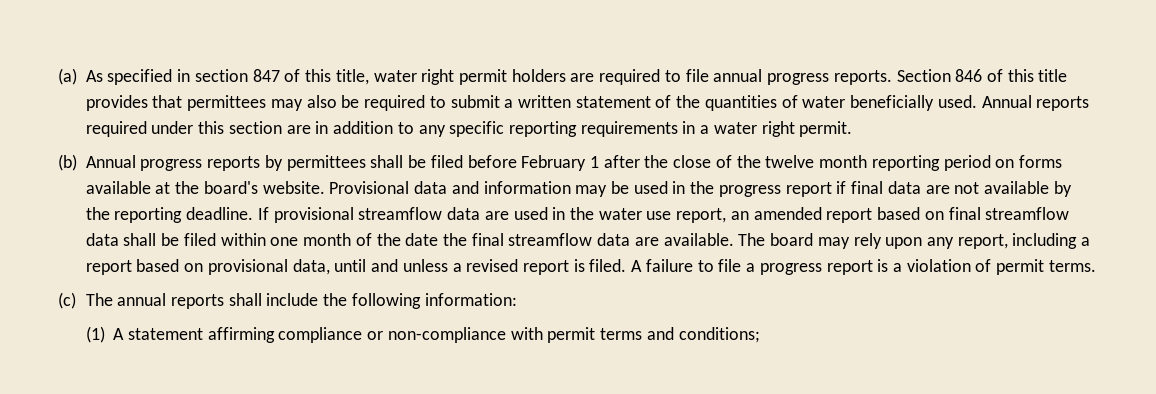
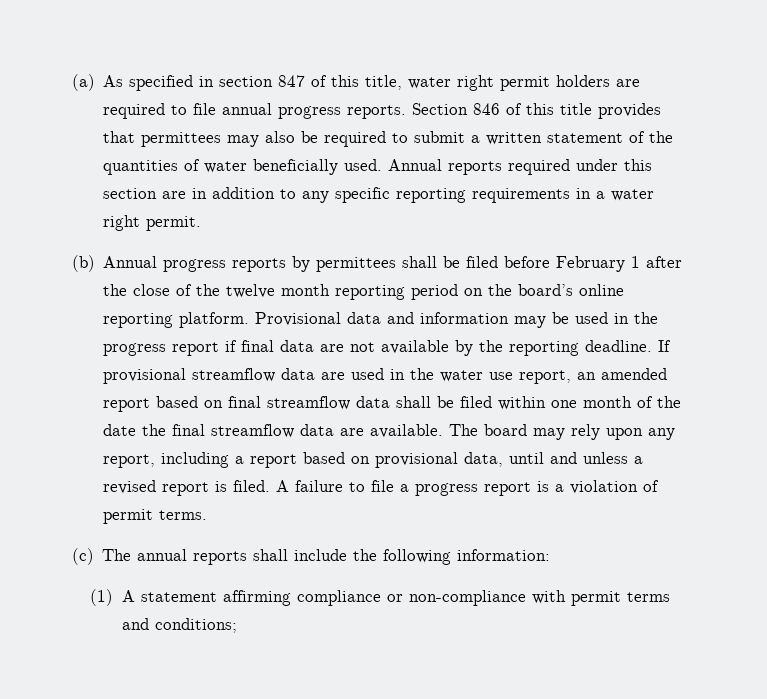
[1018,155,1062,168] [85,181,325,194] forms available at the board's website. -> [488,284,625,296] [103,312,250,328] the board’s online reporting platform.

